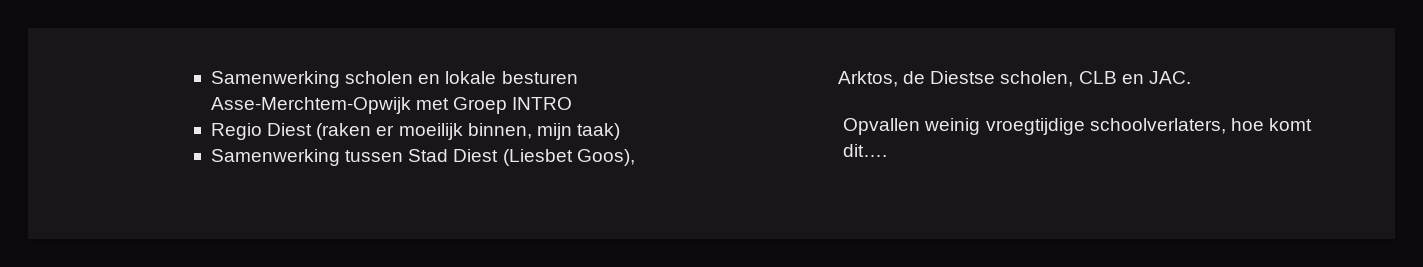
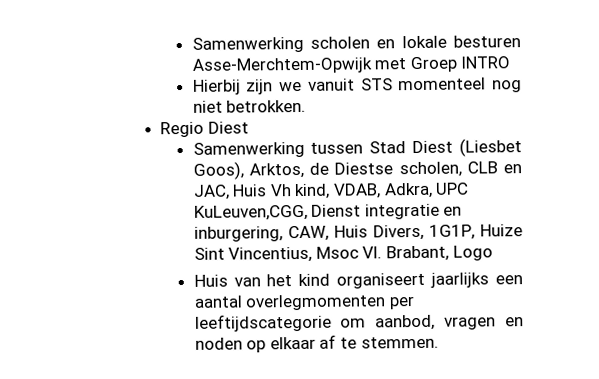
[211,123,621,140] Regio Diest (raken er moeilijk binnen, mijn taak) -> [192,77,522,95] [192,99,307,113] [159,121,249,138] Hierbij zijn we vanuit STS momenteel nog niet betrokken. // Regio Diest
[1148,71,1191,84] [843,118,1312,135] [843,144,888,157] JAC. // Opvallen weinig vroegtijdige schoolverlaters, hoe komt dit…. -> [192,182,470,200] [193,203,463,221] [193,224,523,242] [193,245,493,263] [193,272,523,289] [193,294,415,311] [194,313,524,332] [194,334,439,353] JAC, Huis Vh kind, VDAB, Adkra, UPC KuLeuven,CGG, Dienst integratie en inburgering, CAW, Huis Divers, 1G1P, Huize Sint Vincentius, Msoc Vl. Brabant, Logo // Huis van het kind organiseert jaarlijks een aantal overlegmomenten per leeftijdscategorie om aanbod, vragen en noden op elkaar af te stemmen.

